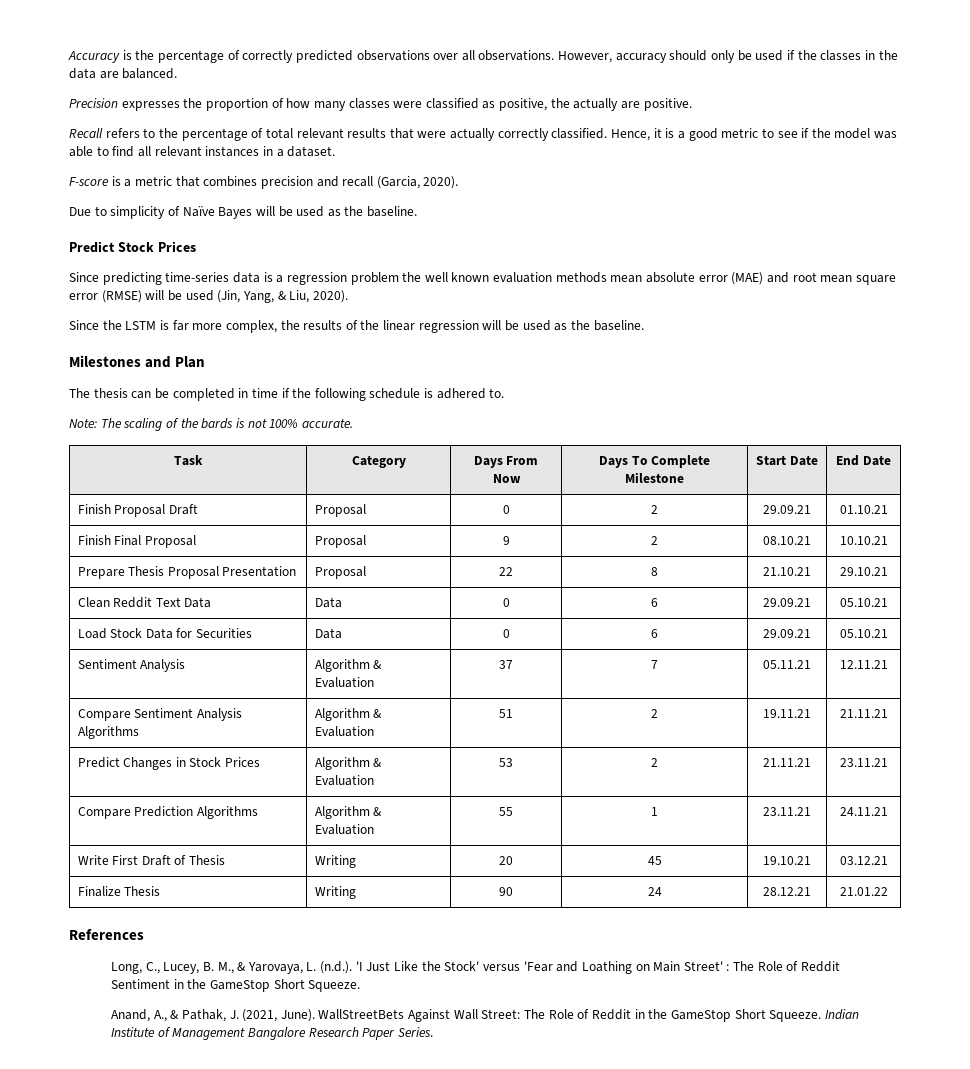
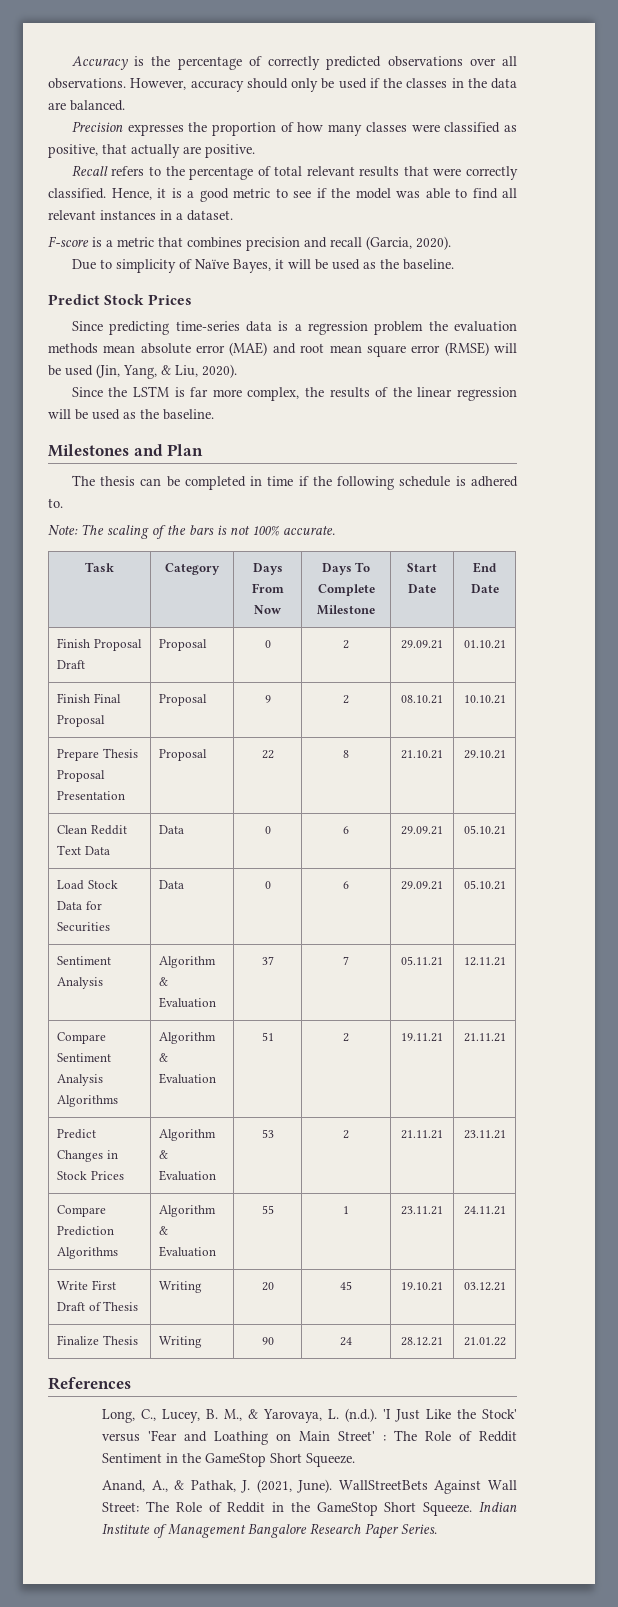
[550,98,570,108] the -> [102,144,127,154] that
[450,128,496,141] actually -> (462, 172) none
[218,207,253,219] Bayes -> [232,259,284,273] Bayes, it
[424,272,490,282] well known -> (448, 326) none
[201,418,234,429] bards -> [189,525,214,535] bars

